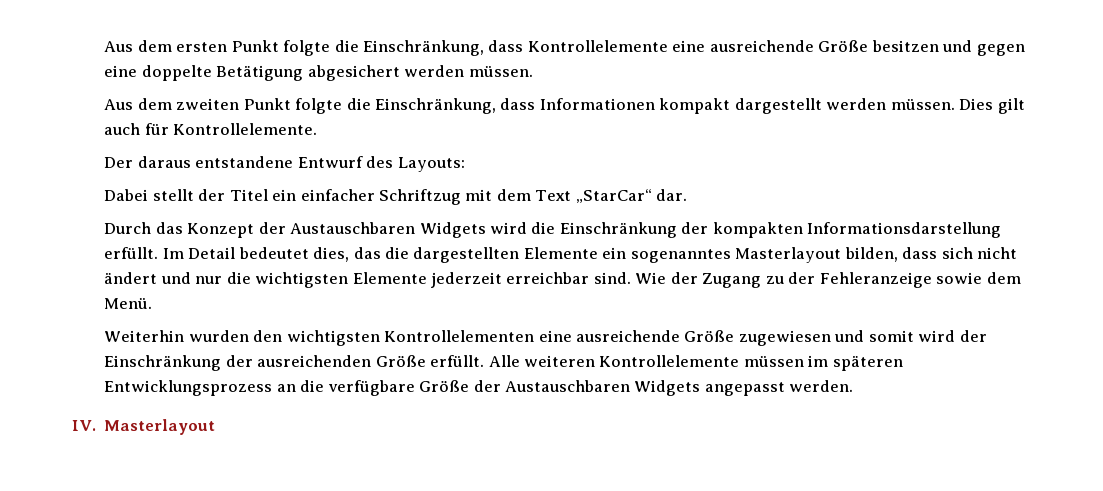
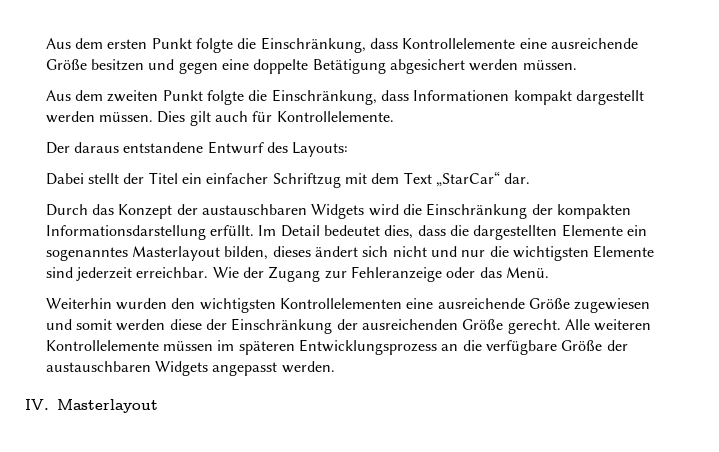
[290,222,416,234] Austauschbaren -> [201,204,307,215] austauschbaren
[353,247,381,259] das -> [417,225,446,236] dass
[902,247,938,259] dass -> [272,246,358,257] dieses ändert
[104,272,158,284] ändert -> (427, 251) none
[430,272,1021,288] jederzeit erreichbar sind. Wie der Zugang zu der Fehleranzeige sowie dem -> [45,266,502,282] sind jederzeit erreichbar. Wie der Zugang zur Fehleranzeige oder das
[918,330,956,342] wird -> [116,319,202,331] werden diese
[430,355,485,367] erfüllt. -> [507,319,561,334] gerecht.
[504,380,630,392] Austauschbaren -> [45,361,151,372] austauschbaren

